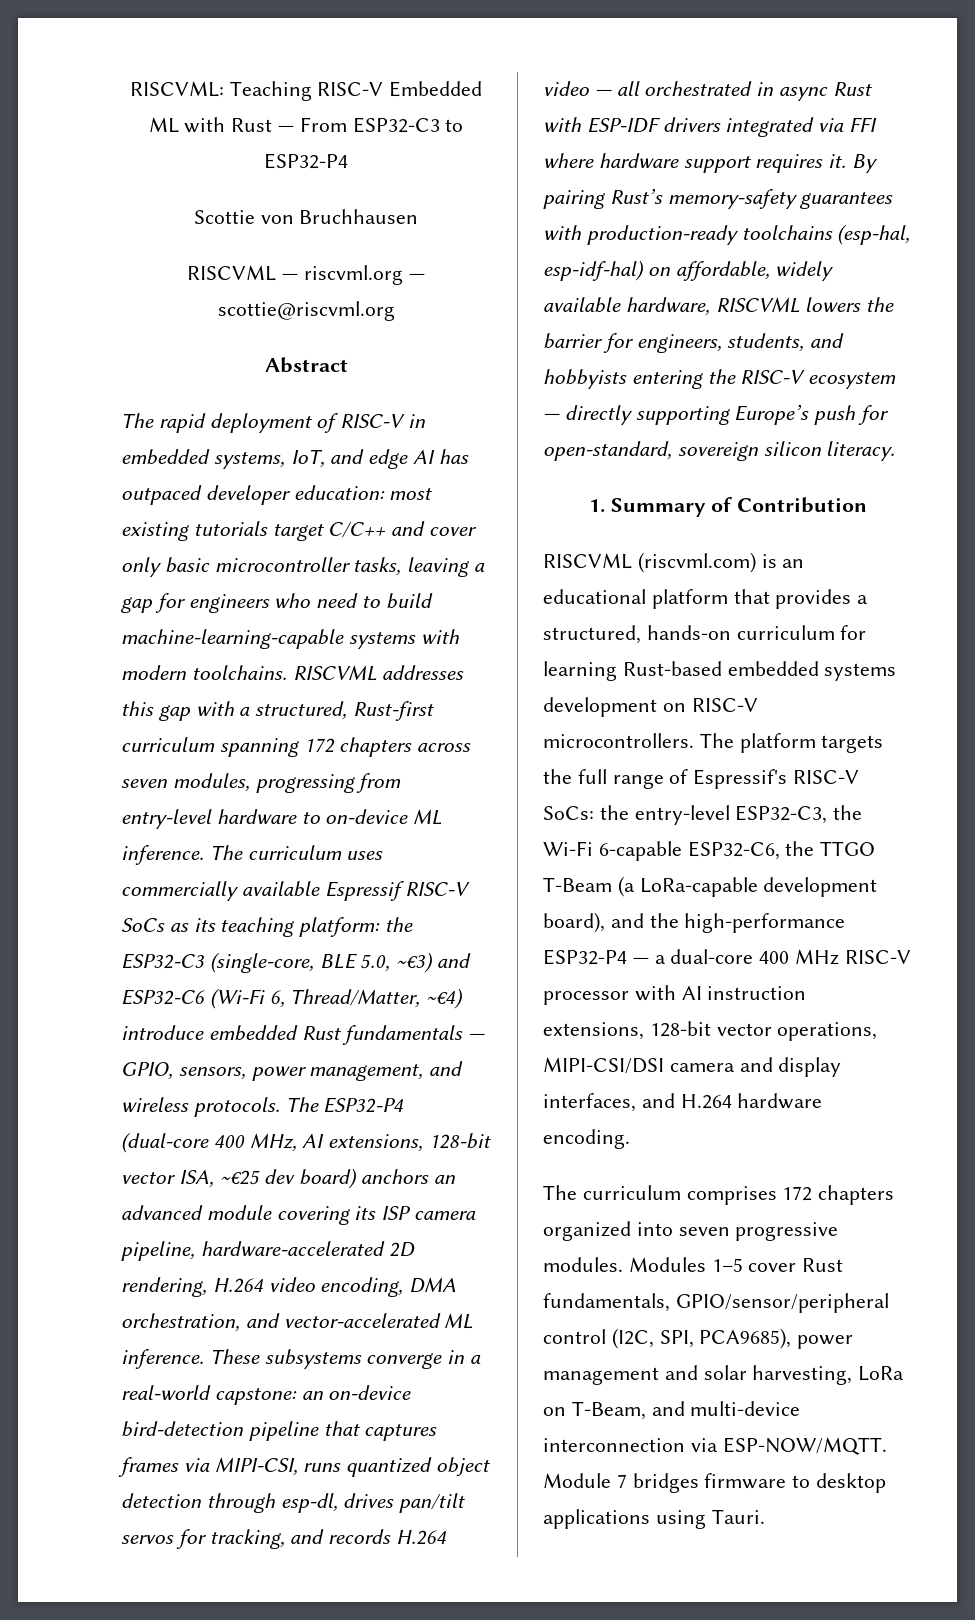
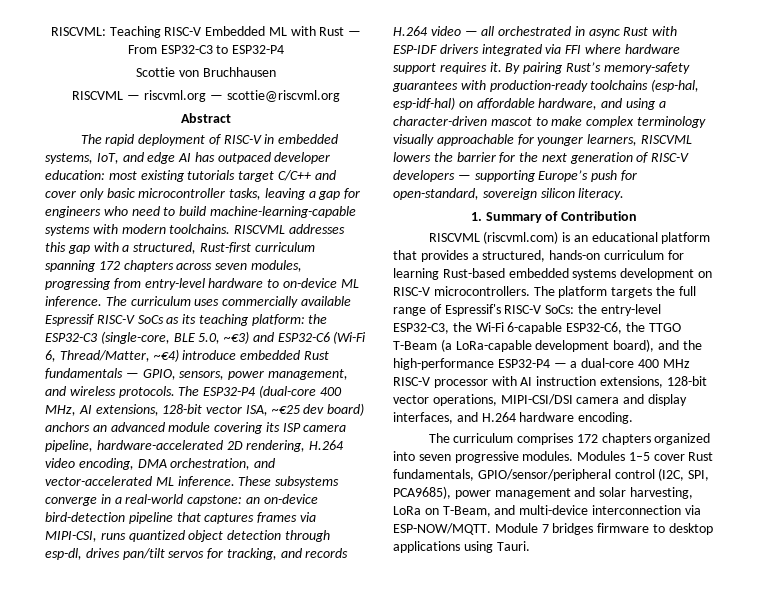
[675,261,835,281] [543,297,710,315] affordable, widely available hardware, -> [476,98,666,110] [393,116,706,128] [393,134,638,146] affordable hardware, and using a character-driven mascot to make complex terminology visually approachable for younger learners,
[636,333,845,353] [543,369,897,389] [543,405,633,425] engineers, students, and hobbyists entering the RISC-V ecosystem — directly -> [519,152,690,164] [393,170,471,182] the next generation of RISC-V developers —

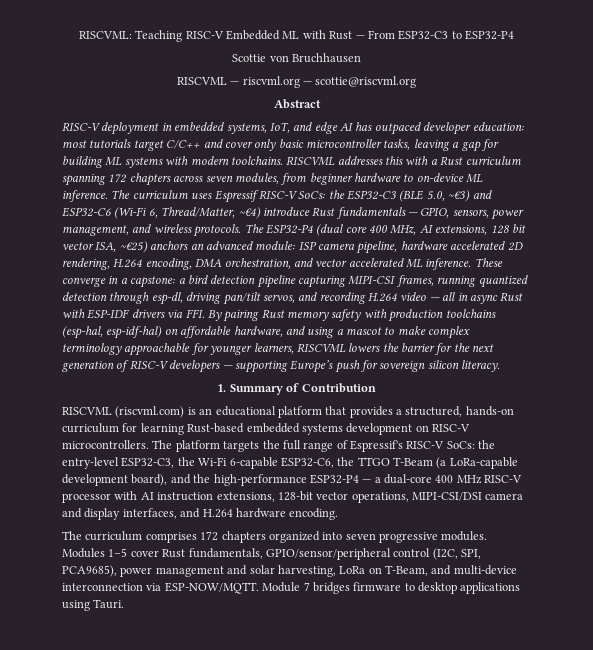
[80,134,262,146] The rapid deployment of RISC-V -> [62,122,160,135] RISC-V deployment
[140,170,185,182] existing -> (87, 144) none
[45,206,356,218] engineers who need to build machine-learning-capable -> [62,156,123,168] building ML
[67,245,90,254] gap -> (403, 160) none
[133,242,251,254] structured, Rust-first -> [440,156,464,165] Rust
[45,278,205,290] progressing from entry-level -> [281,173,353,185] from beginner
[222,296,351,308] [45,314,328,326] [45,331,195,344] commercially available Espressif RISC-V SoCs as its teaching platform: the ESP32-C3 (single-core, BLE -> [214,190,424,203] Espressif RISC-V SoCs: the ESP32-C3 (BLE
[240,350,301,360] embedded -> (310, 211) none
[258,385,316,398] (dual-core -> [316,224,367,236] (dual core
[162,403,365,416] [45,422,280,434] 128-bit vector ISA, ~€25 dev board) anchors an advanced module covering its -> [490,224,526,234] [62,241,296,253] 128 bit vector ISA, ~€25) anchors an advanced module:
[96,440,223,450] hardware-accelerated -> [400,241,506,250] hardware accelerated
[45,458,75,468] video -> (143, 263) none
[45,476,152,486] vector-accelerated -> [315,258,404,267] vector accelerated
[275,476,340,488] subsystems -> (503, 262) none
[125,494,318,506] [45,512,316,524] [45,530,330,542] [45,548,349,560] real-world capstone: an on-device bird-detection pipeline that captures frames via MIPI-CSI, runs quantized object detection through esp-dl, drives pan/tilt servos for tracking, and records -> [130,275,528,288] [62,292,366,305] capstone: a bird detection pipeline capturing MIPI-CSI frames, running quantized detection through esp-dl, driving pan/tilt servos, and recording
[498,26,572,36] orchestrated -> (456, 296) none
[481,44,680,56] [393,62,690,74] [392,80,588,92] integrated via FFI where hardware support requires it. By pairing Rust’s memory-safety guarantees with production-ready -> [167,309,444,322] via FFI. By pairing Rust memory safety with production
[393,116,487,126] character-driven -> (344, 332) none
[393,134,434,146] visually -> (122, 349) none
[393,188,479,200] open-standard, -> (378, 366) none

